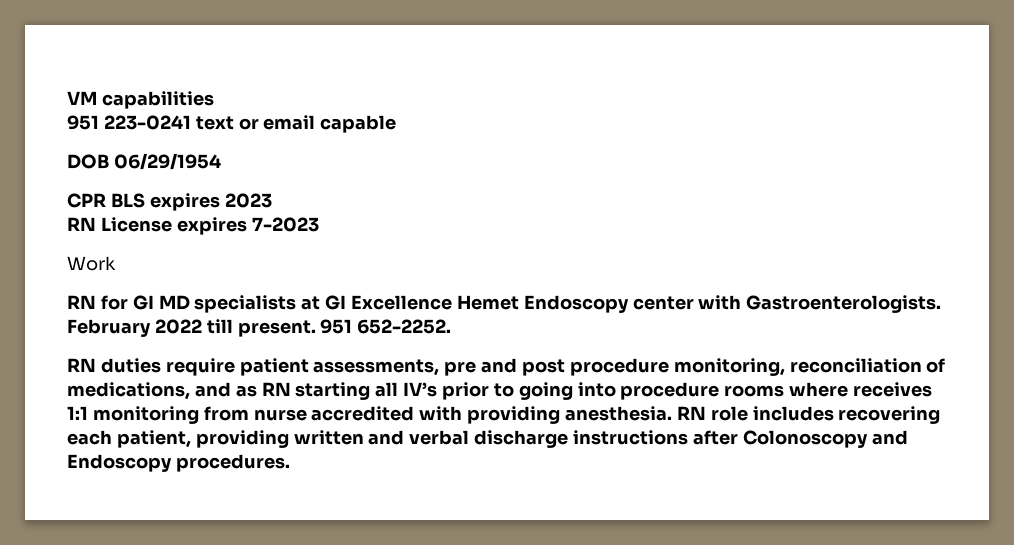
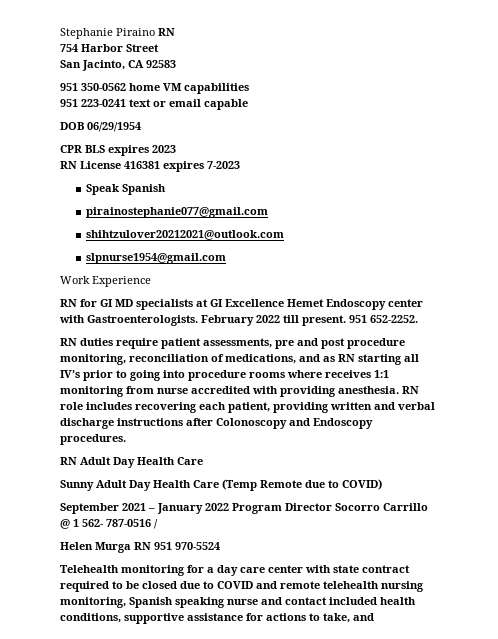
(67, 98) none -> [60,28,175,39] [60,44,159,52] [60,60,176,71] [60,83,160,91] Stephanie Piraino RN // 754 Harbor Street // San Jacinto, CA 92583 // 951 350-0562 home
(172, 224) none -> [124,161,160,169] 416381
(319, 224) none -> [86,184,167,195] [86,207,269,218] [86,230,285,240] [86,253,227,264] // Speak Spanish // pirainostephanie077@gmail.com // shihtzulover20212021@outlook.com // slpnurse1954@gmail.com
(116, 263) none -> [92,276,151,287] Experience
(290, 463) none -> [60,457,203,468] [60,479,382,491] [60,503,428,514] [60,519,158,529] [60,542,220,553] [60,565,410,576] [60,581,424,592] [60,597,416,608] [60,613,374,624] // RN Adult Day Health Care // Sunny Adult Day Health Care (Temp Remote due to COVID) // September 2021 – January 2022 Program Director Socorro Carrillo @ 1 562- 787-0516 / // Helen Murga RN 951 970-5524 // Telehealth monitoring for a day care center with state contract required to be closed due to COVID and remote telehealth nursing monitoring, Spanish speaking nurse and contact included health conditions, supportive assistance for actions to take, and

